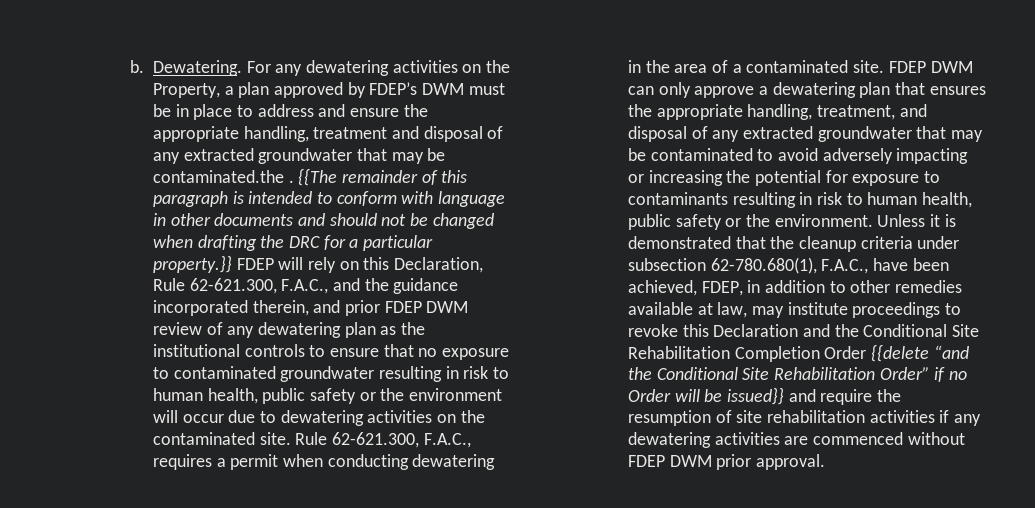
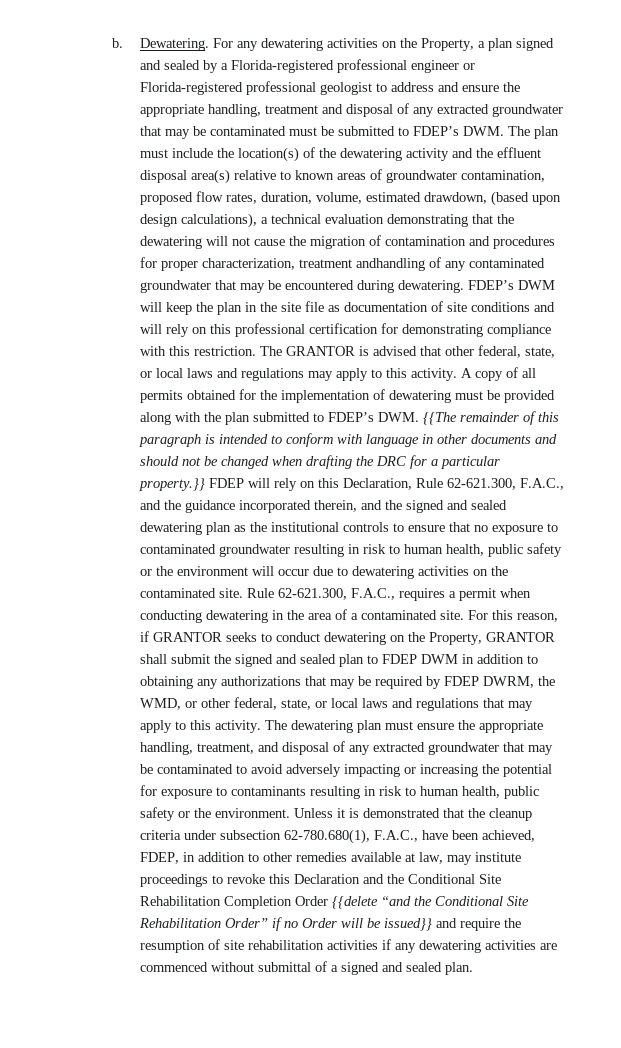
[273,82,505,98] [152,104,233,120] approved by FDEP’s DWM must be in place -> [515,38,554,51] [139,59,475,73] [139,81,372,95] signed and sealed by a Florida-registered professional engineer or Florida-registered professional geologist
[152,170,294,183] contaminated.the . -> [209,126,559,139] [139,147,541,162] [139,169,545,184] [139,191,561,206] [139,213,514,228] [139,235,555,249] [139,257,545,271] [139,280,555,293] [139,301,555,315] [139,323,551,337] [139,345,555,358] [139,367,536,381] [139,389,555,403] [139,412,419,425] contaminated must be submitted to FDEP’s DWM. The plan must include the location(s) of the dewatering activity and the effluent disposal area(s) relative to known areas of groundwater contamination, proposed flow rates, duration, volume, estimated drawdown, (based upon design calculations), a technical evaluation demonstrating that the dewatering will not cause the migration of contamination and procedures for proper characterization, treatment andhandling of any contaminated groundwater that may be encountered during dewatering. FDEP’s DWM will keep the plan in the site file as documentation of site conditions and will rely on this professional certification for demonstrating compliance with this restriction. The GRANTOR is advised that other federal, state, or local laws and regulations may apply to this activity. A copy of all permits obtained for the implementation of dewatering must be provided along with the plan submitted to FDEP’s DWM.
[344,300,469,316] [152,322,255,338] prior FDEP DWM review of any -> [384,500,507,513] the signed and sealed
[888,61,973,73] [627,82,986,98] FDEP DWM can only approve a dewatering plan that ensures -> [467,610,558,622] [139,631,555,645] [139,654,538,667] [139,676,555,689] [139,697,533,711] [139,720,454,733] For this reason, if GRANTOR seeks to conduct dewatering on the Property, GRANTOR shall submit the signed and sealed plan to FDEP DWM in addition to obtaining any authorizations that may be required by FDEP DWRM, the WMD, or other federal, state, or local laws and regulations that may apply to this activity. The dewatering plan must ensure
[627,454,825,470] FDEP DWM prior approval. -> [257,961,473,975] submittal of a signed and sealed plan.

